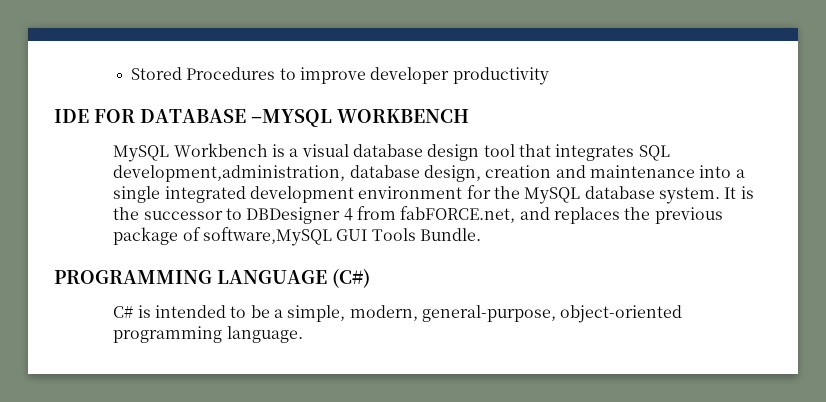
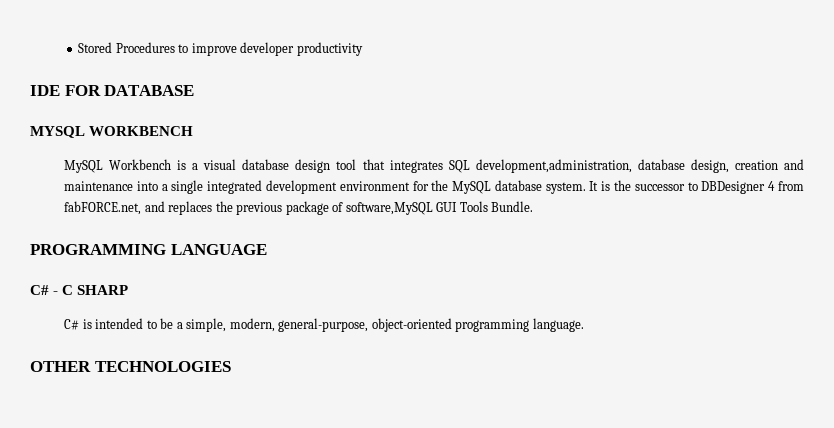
[251,109,332,127] –MYSQL -> [30,126,85,138] // MYSQL
[332,269,370,288] (C#) -> [30,285,129,295] // C# - C SHARP
(303, 334) none -> [30,361,231,372] // OTHER TECHNOLOGIES

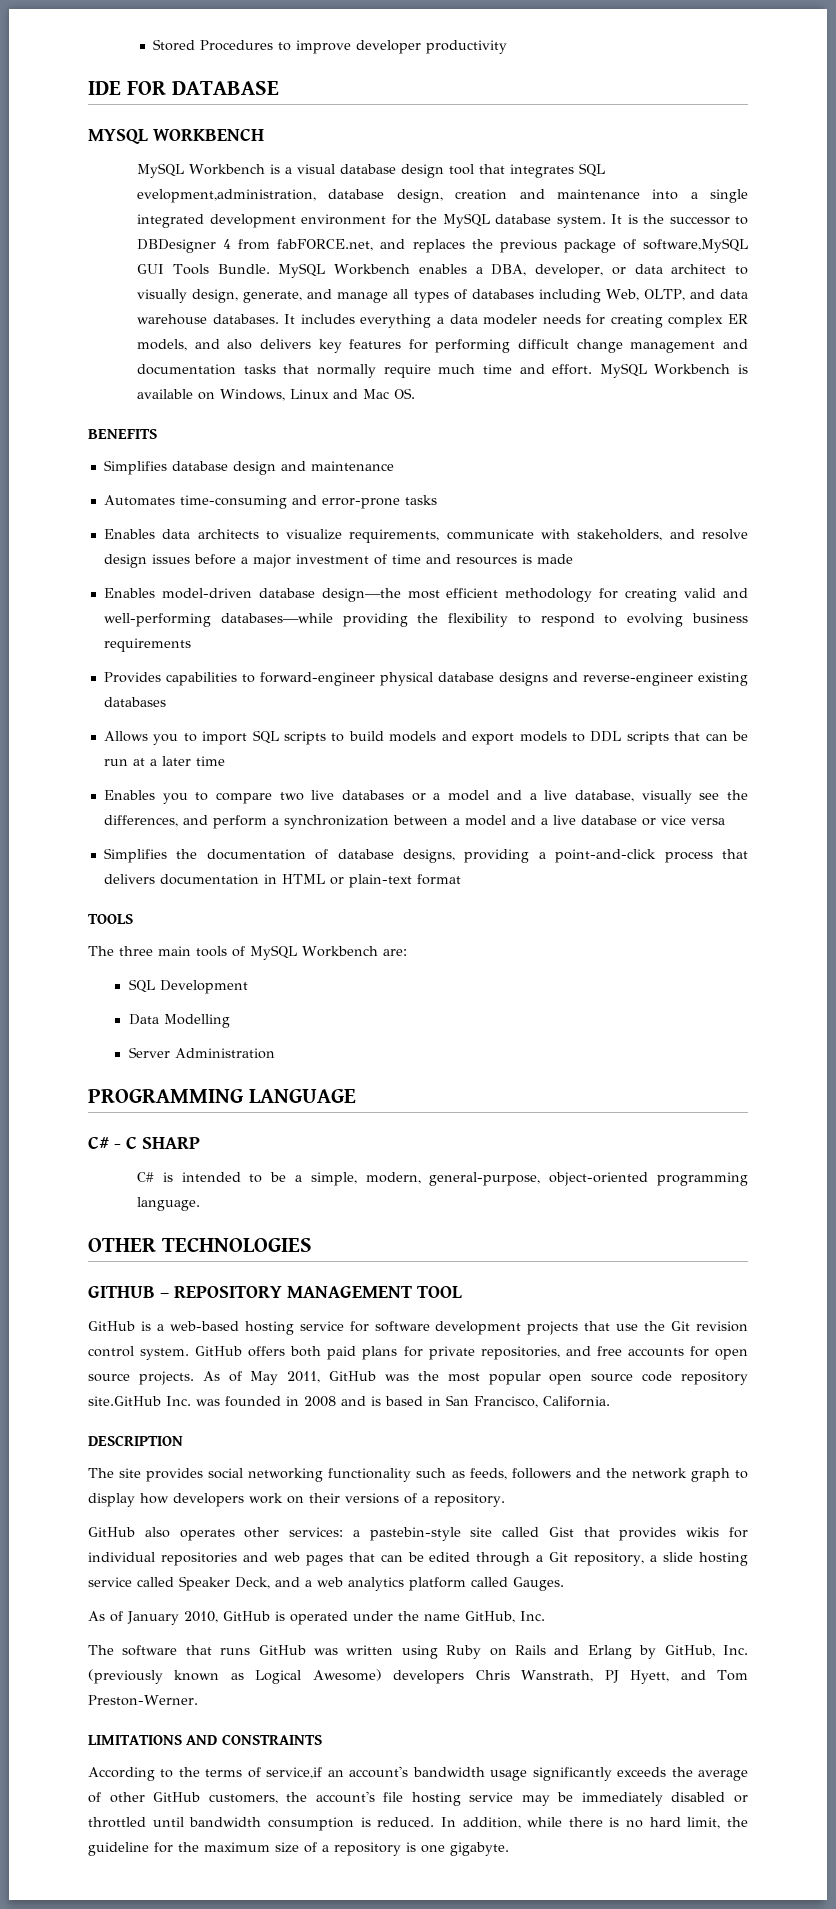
[475,159,632,173] development,administration, -> [137,189,317,203] evelopment,administration,
(534, 206) none -> [278,263,748,278] [137,289,748,303] [137,314,748,328] [137,339,748,353] [137,363,748,378] [137,388,416,401] [88,429,157,439] [103,460,394,475] [103,495,437,509] [103,529,748,543] [103,554,573,568] [103,588,748,602] [103,613,748,627] [103,638,191,652] [103,672,748,686] [103,697,166,707] [103,730,748,745] [103,756,225,766] [103,790,748,804] [103,815,725,829] [103,848,748,863] [103,874,461,888] [88,914,133,924] [88,945,407,960] [128,979,248,994] [128,1014,230,1028] [128,1047,275,1059] MySQL Workbench enables a DBA, developer, or data architect to visually design, generate, and manage all types of databases including Web, OLTP, and data warehouse databases. It includes everything a data modeler needs for creating complex ER models, and also delivers key features for performing difficult change management and documentation tasks that normally require much time and effort. MySQL Workbench is available on Windows, Linux and Mac OS. // BENEFITS // Simplifies database design and maintenance // Automates time-consuming and error-prone tasks // Enables data architects to visualize requirements, communicate with stakeholders, and resolve design issues before a major investment of time and resources is made // Enables model-driven database design—the most efficient methodology for creating valid and well-performing databases—while providing the flexibility to respond to evolving business requirements // Provides capabilities to forward-engineer physical database designs and reverse-engineer existing databases // Allows you to import SQL scripts to build models and export models to DDL scripts that can be run at a later time // Enables you to compare two live databases or a model and a live database, visually see the differences, and perform a synchronization between a model and a live database or vice versa // Simplifies the documentation of database designs, providing a point-and-click process that delivers documentation in HTML or plain-text format // TOOLS // The three main tools of MySQL Workbench are: // SQL Development // Data Modelling // Server Administration
(231, 366) none -> [88,1286,462,1298] [88,1321,749,1335] [88,1346,748,1360] [88,1371,748,1385] [88,1395,610,1408] [88,1435,183,1446] [88,1468,748,1482] [88,1493,505,1507] [88,1527,748,1541] [88,1552,748,1566] [88,1576,564,1591] [88,1611,545,1625] [88,1645,748,1659] [88,1669,749,1684] [88,1695,198,1706] [88,1734,322,1745] [88,1766,748,1781] [88,1791,749,1806] [88,1817,748,1831] [88,1842,509,1856] // GITHUB – REPOSITORY MANAGEMENT TOOL // GitHub is a web-based hosting service for software development projects that use the Git revision control system. GitHub offers both paid plans for private repositories, and free accounts for open source projects. As of May 2011, GitHub was the most popular open source code repository site.GitHub Inc. was founded in 2008 and is based in San Francisco, California. // DESCRIPTION // The site provides social networking functionality such as feeds, followers and the network graph to display how developers work on their versions of a repository. // GitHub also operates other services: a pastebin-style site called Gist that provides wikis for individual repositories and web pages that can be edited through a Git repository, a slide hosting service called Speaker Deck, and a web analytics platform called Gauges. // As of January 2010, GitHub is operated under the name GitHub, Inc. // The software that runs GitHub was written using Ruby on Rails and Erlang by GitHub, Inc. (previously known as Logical Awesome) developers Chris Wanstrath, PJ Hyett, and Tom Preston-Werner. // LIMITATIONS AND CONSTRAINTS // According to the terms of service,if an account's bandwidth usage significantly exceeds the average of other GitHub customers, the account's file hosting service may be immediately disabled or throttled until bandwidth consumption is reduced. In addition, while there is no hard limit, the guideline for the maximum size of a repository is one gigabyte.

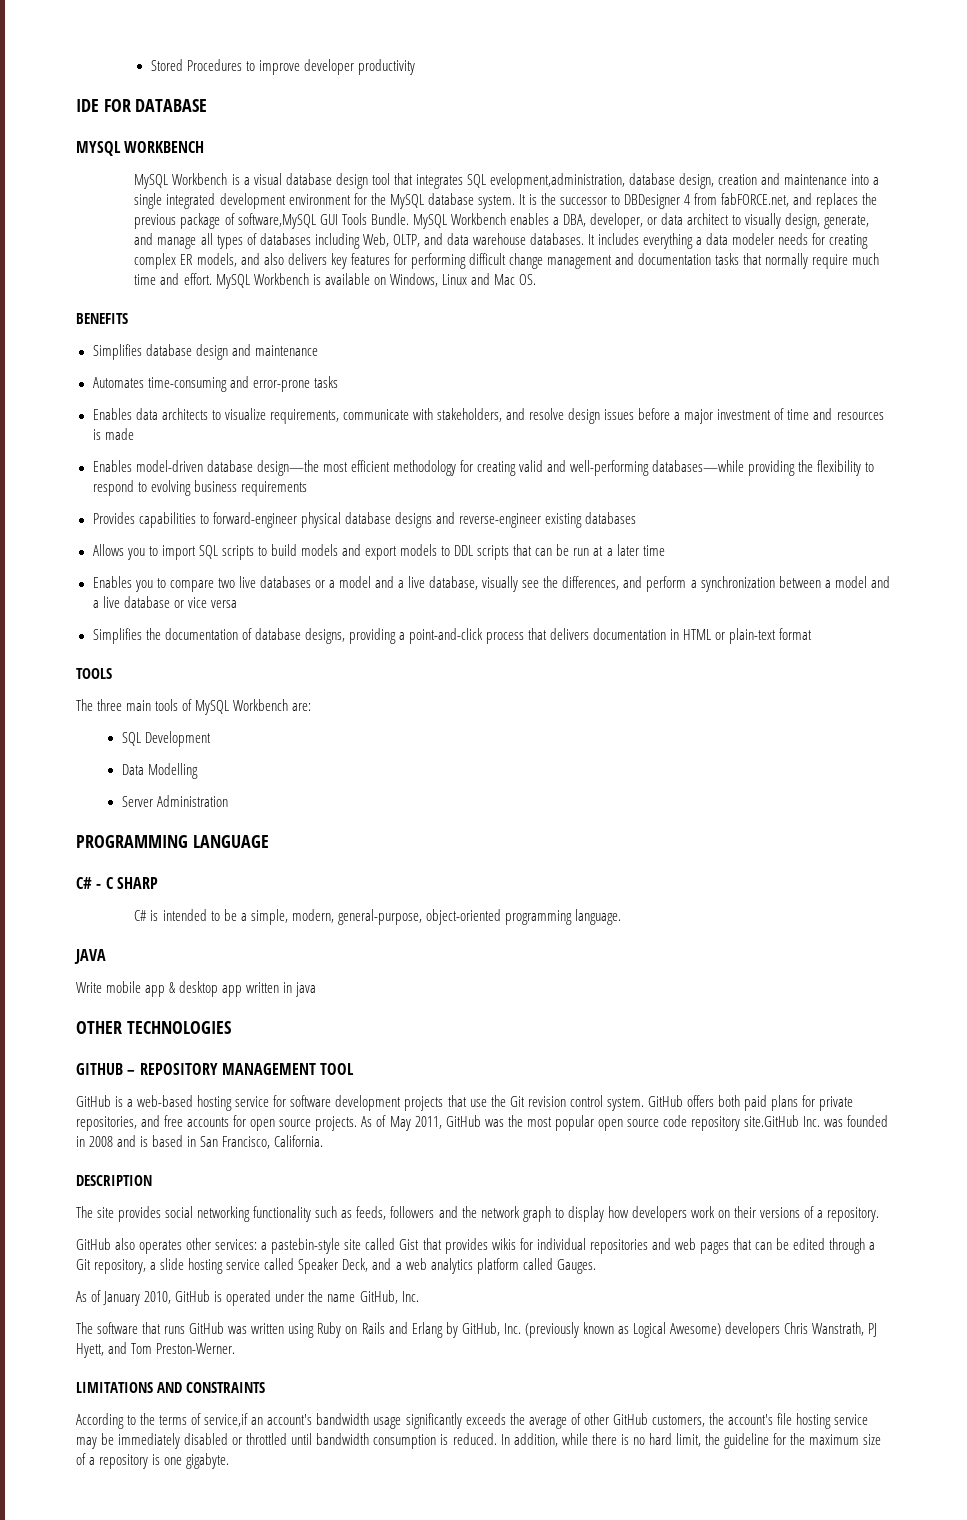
(201, 1204) none -> [74,949,106,964] [76,981,317,997] // JAVA // Write mobile app & desktop app written in java

